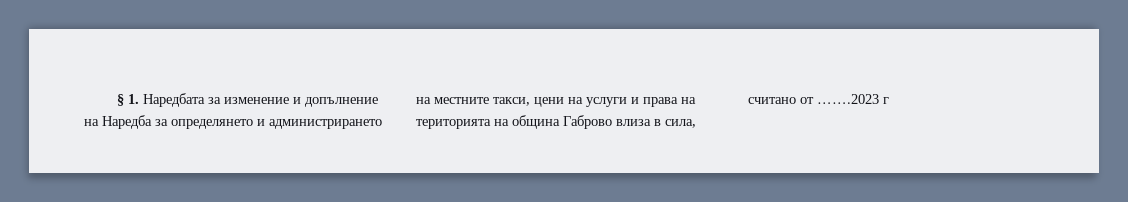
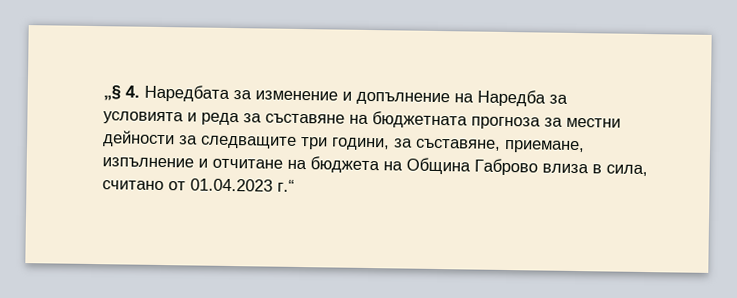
[117,94,140,106] § 1. -> [103,85,140,101] „§ 4.
[171,119,382,129] [416,97,696,107] [416,115,560,129] определянето и администрирането на местните такси, цени на услуги и права на територията на община -> [103,111,621,130] [103,130,585,154] [102,156,471,175] условията и реда за съставяне на бюджетната прогноза за местни дейности за следващите три години, за съставяне, приемане, изпълнение и отчитане на бюджета на Община
[817,94,889,104] …….2023 г -> [190,178,295,192] 01.04.2023 г.“

